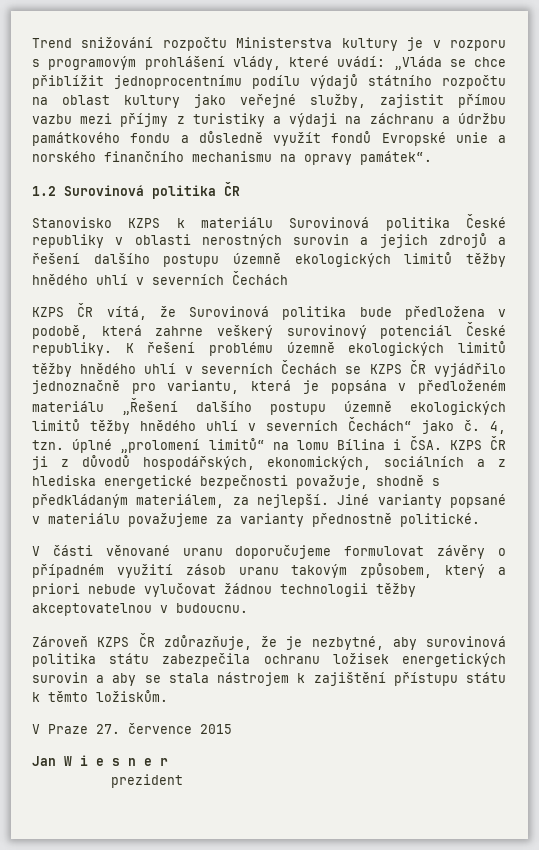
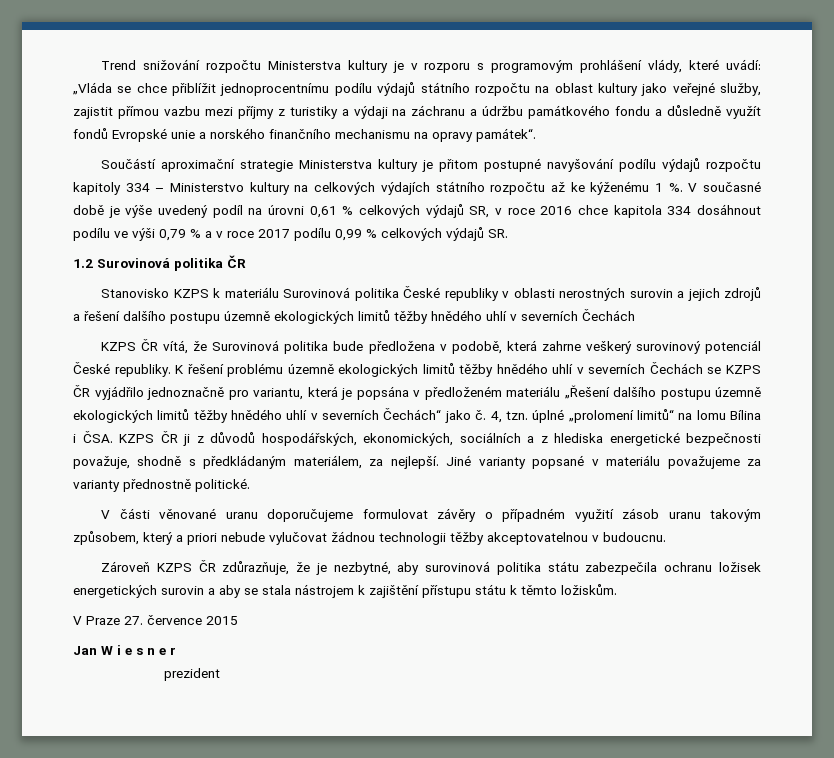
(432, 158) none -> [101,158,761,172] [73,181,761,195] [73,204,761,218] [73,227,508,241] // Součástí aproximační strategie Ministerstva kultury je přitom postupné navyšování podílu výdajů rozpočtu kapitoly 334 – Ministerstvo kultury na celkových výdajích státního rozpočtu až ke kýženému 1 %. V současné době je výše uvedený podíl na úrovni 0,61 % celkových výdajů SR, v roce 2016 chce kapitola 334 dosáhnout podílu ve výši 0,79 % a v roce 2017 podílu 0,99 % celkových výdajů SR.

